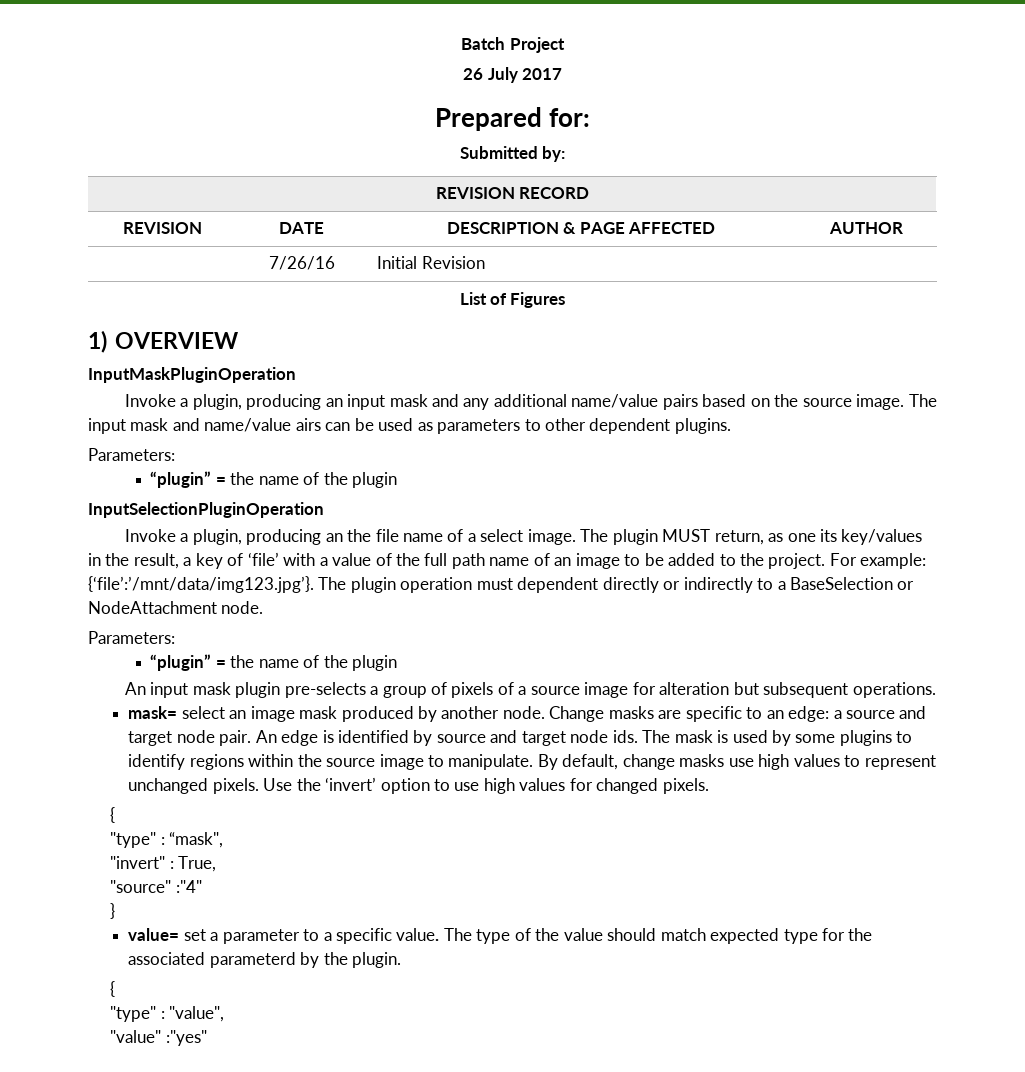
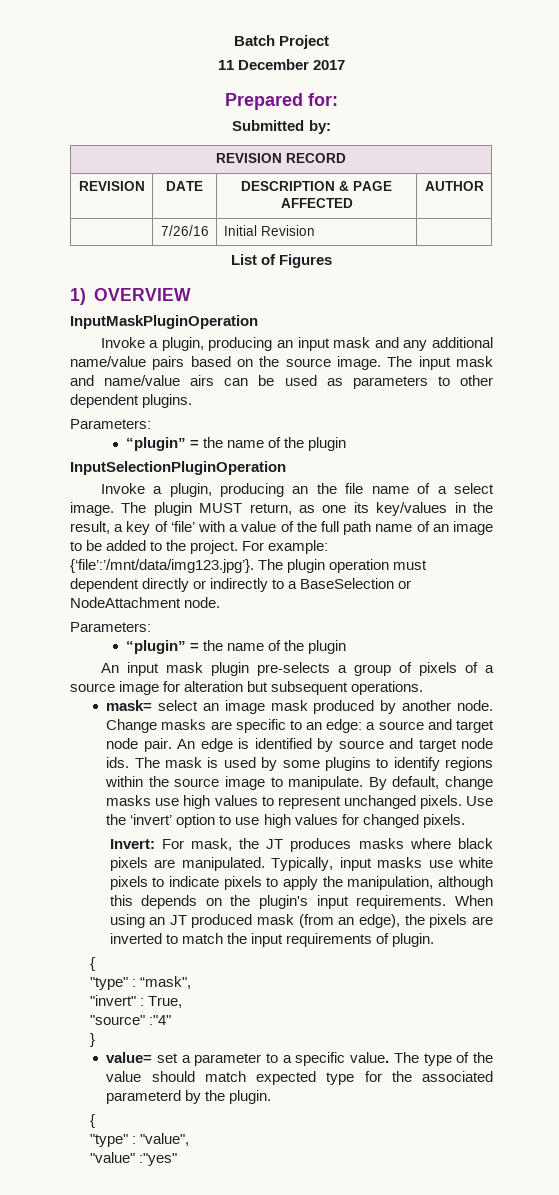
[463,67,518,83] 26 July -> [217,59,309,70] 11 December
(709, 786) none -> [109,838,494,852] [109,857,494,871] [109,876,494,890] [109,895,493,909] [109,914,494,928] [109,933,434,947] // Invert: For mask, the JT produces masks where black pixels are manipulated. Typically, input masks use white pixels to indicate pixels to apply the manipulation, although this depends on the plugin's input requirements. When using an JT produced mask (from an edge), the pixels are inverted to match the input requirements of plugin.

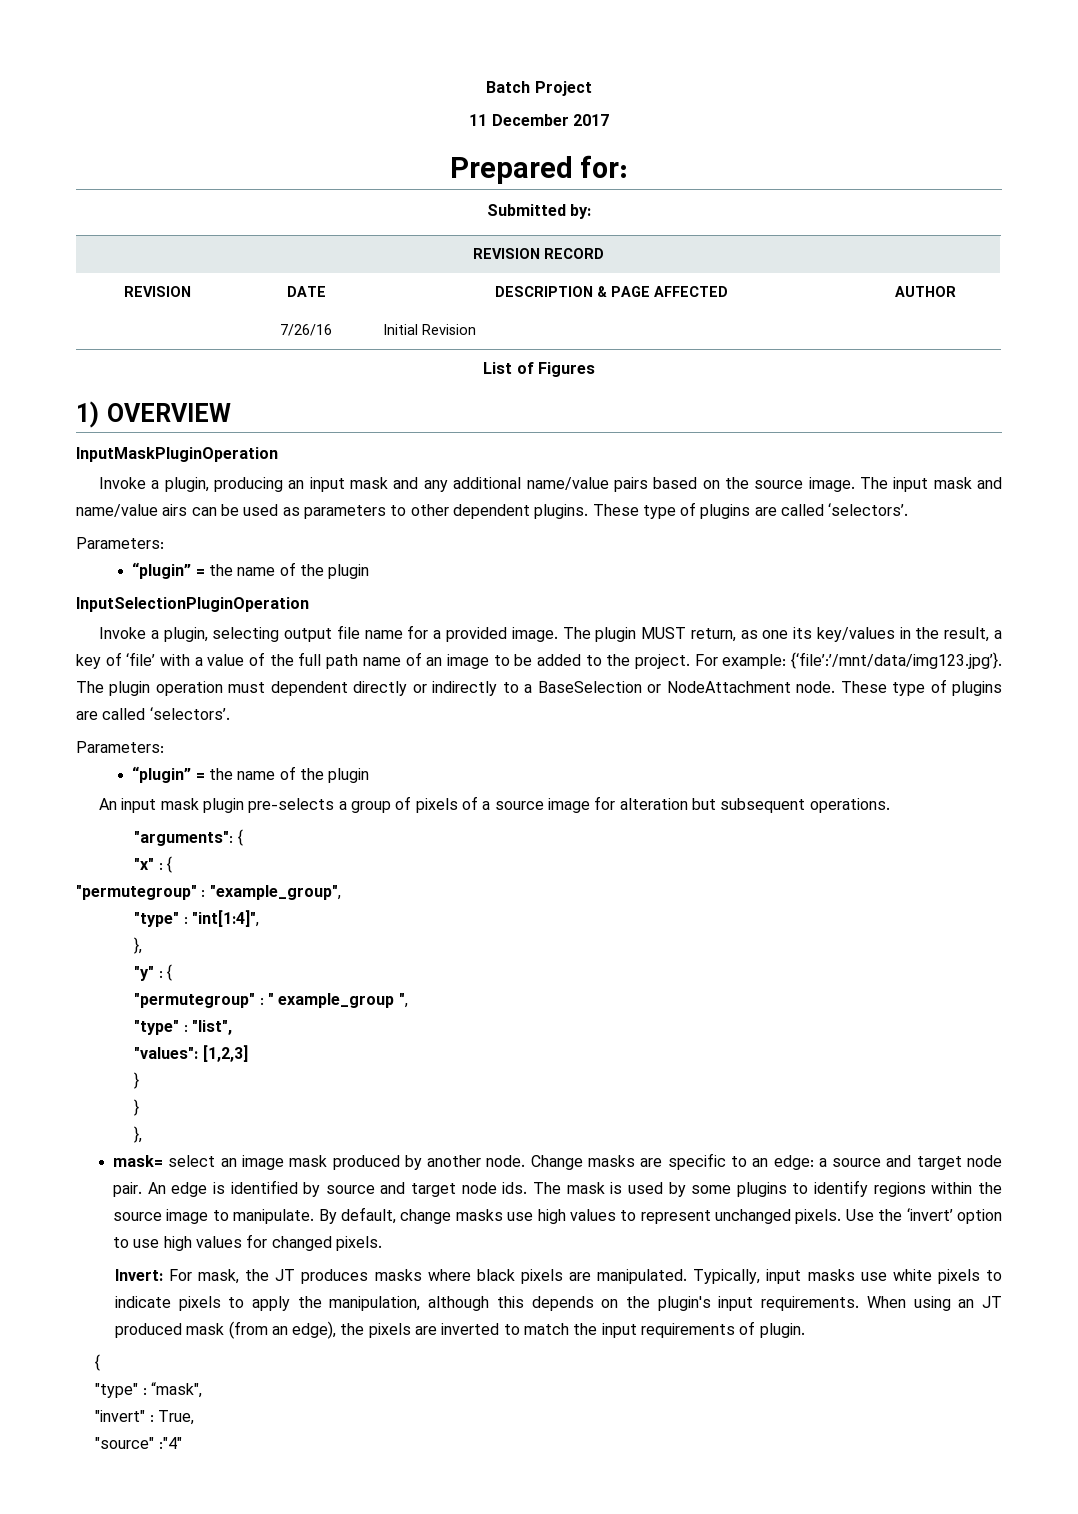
(193, 401) none -> [592,502,909,519] These type of plugins are called ‘selectors’.
[219,483,494,497] producing an the file name of a select -> [212,625,507,642] selecting output file name for a provided
(221, 602) none -> [840,679,1003,696] [76,707,230,720] These type of plugins are called ‘selectors’.
(424, 688) none -> [134,829,243,846] [134,856,172,873] [76,885,341,900] [134,910,259,927] [134,937,143,954] [134,964,172,981] [134,993,408,1008] [134,1020,232,1035] [134,1045,248,1062] [134,1072,140,1089] [134,1099,140,1116] [134,1126,143,1143] // "arguments": { // "x" : { // "permutegroup" : "example_group", // "type" : "int[1:4]", // }, // "y" : { // "permutegroup" : " example_group ", // "type" : "list", // "values": [1,2,3] // } // } // },
[89,1033,95,1047] [106,1052,494,1066] [106,1071,493,1085] [106,1090,272,1104] [89,1114,95,1128] [89,1133,189,1147] [89,1152,177,1166] // } // value= set a parameter to a specific value. The type of the value should match expected type for the associated parameterd by the plugin. // { // "type" : "value", // "value" :"yes" -> (182, 1443) none

